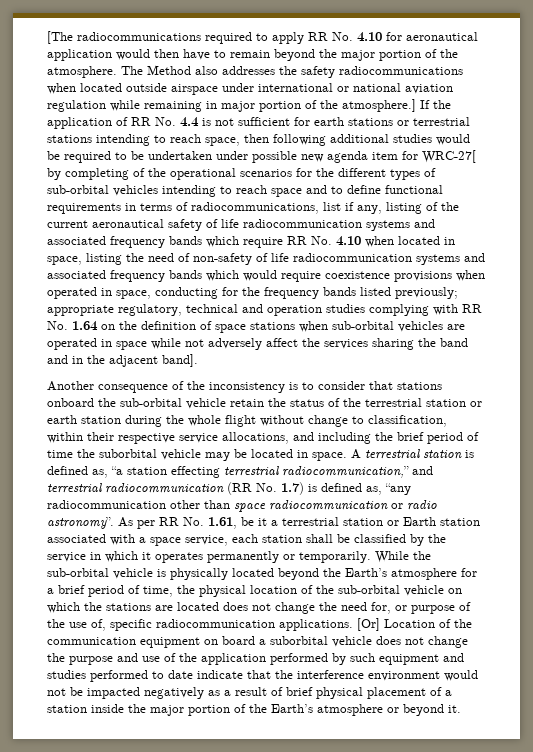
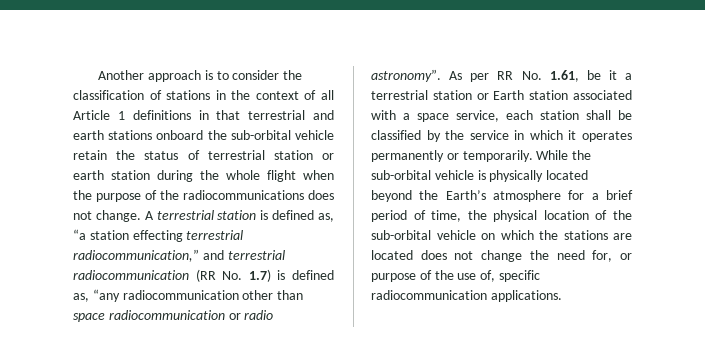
[47,31,478,44] [47,49,458,61] [47,65,463,78] [47,83,453,95] [47,99,451,112] [47,117,470,129] [47,134,470,146] [47,150,476,163] [47,168,436,180] [47,185,443,197] [47,202,459,214] [47,219,435,231] [47,236,455,248] [47,253,485,265] [47,270,485,282] [47,287,458,299] [47,304,482,316] [47,321,465,333] [47,338,468,350] [47,354,198,367] [47,381,393,393] [The radiocommunications required to apply RR No. 4.10 for aeronautical application would then have to remain beyond the major portion of the atmosphere. The Method also addresses the safety radiocommunications when located outside airspace under international or national aviation regulation while remaining in major portion of the atmosphere.] If the application of RR No. 4.4 is not sufficient for earth stations or terrestrial stations intending to reach space, then following additional studies would be required to be undertaken under possible new agenda item for WRC-27[ by completing of the operational scenarios for the different types of sub-orbital vehicles intending to reach space and to define functional requirements in terms of radiocommunications, list if any, listing of the current aeronautical safety of life radiocommunication systems and associated frequency bands which require RR No. 4.10 when located in space, listing the need of non-safety of life radiocommunication systems and associated frequency bands which would require coexistence provisions when operated in space, conducting for the frequency bands listed previously; appropriate regulatory, technical and operation studies complying with RR No. 1.64 on the definition of space stations when sub-orbital vehicles are operated in space while not adversely affect the services sharing the band and in the adjacent band]. // Another consequence of the inconsistency is to consider that -> [98,70,303,82] [73,90,335,100] [73,110,334,120] [73,130,104,140] Another approach is to consider the classification of stations in the context of all Article 1 definitions in that terrestrial and earth
[343,398,361,407] the -> (200, 155) none
[260,415,447,427] [47,432,479,444] [47,449,347,461] without change to classification, within their respective service allocations, and including the brief period of time the suborbital vehicle may be located in space. -> [303,170,334,180] [73,190,334,202] [73,210,141,222] when the purpose of the radiocommunications does not change.
[357,618,472,631] [47,636,468,648] [47,653,464,665] [47,670,478,682] [47,687,452,699] [47,704,461,716] [Or] Location of the communication equipment on board a suborbital vehicle does not change the purpose and use of the application performed by such equipment and studies performed to date indicate that the interference environment would not be impacted negatively as a result of brief physical placement of a station inside the major portion of the Earth’s atmosphere or beyond it. -> (562, 296) none

